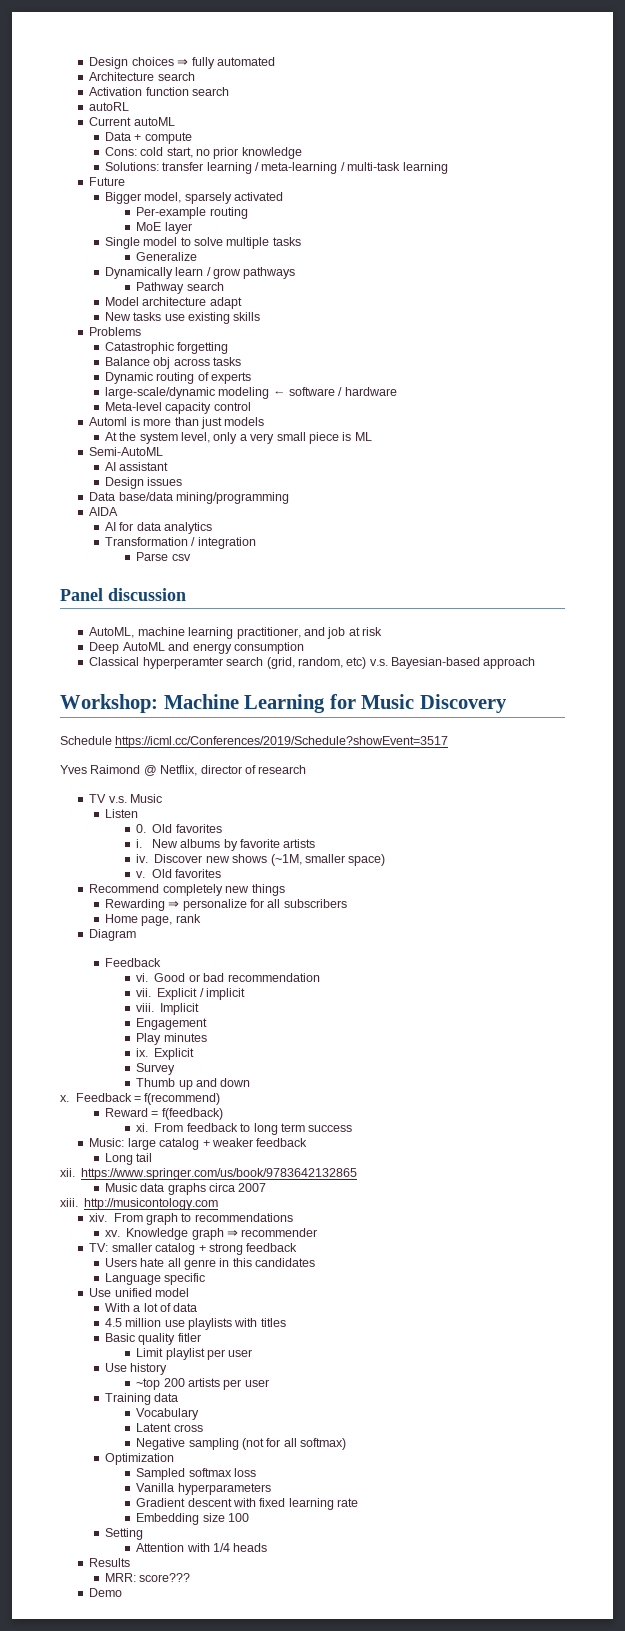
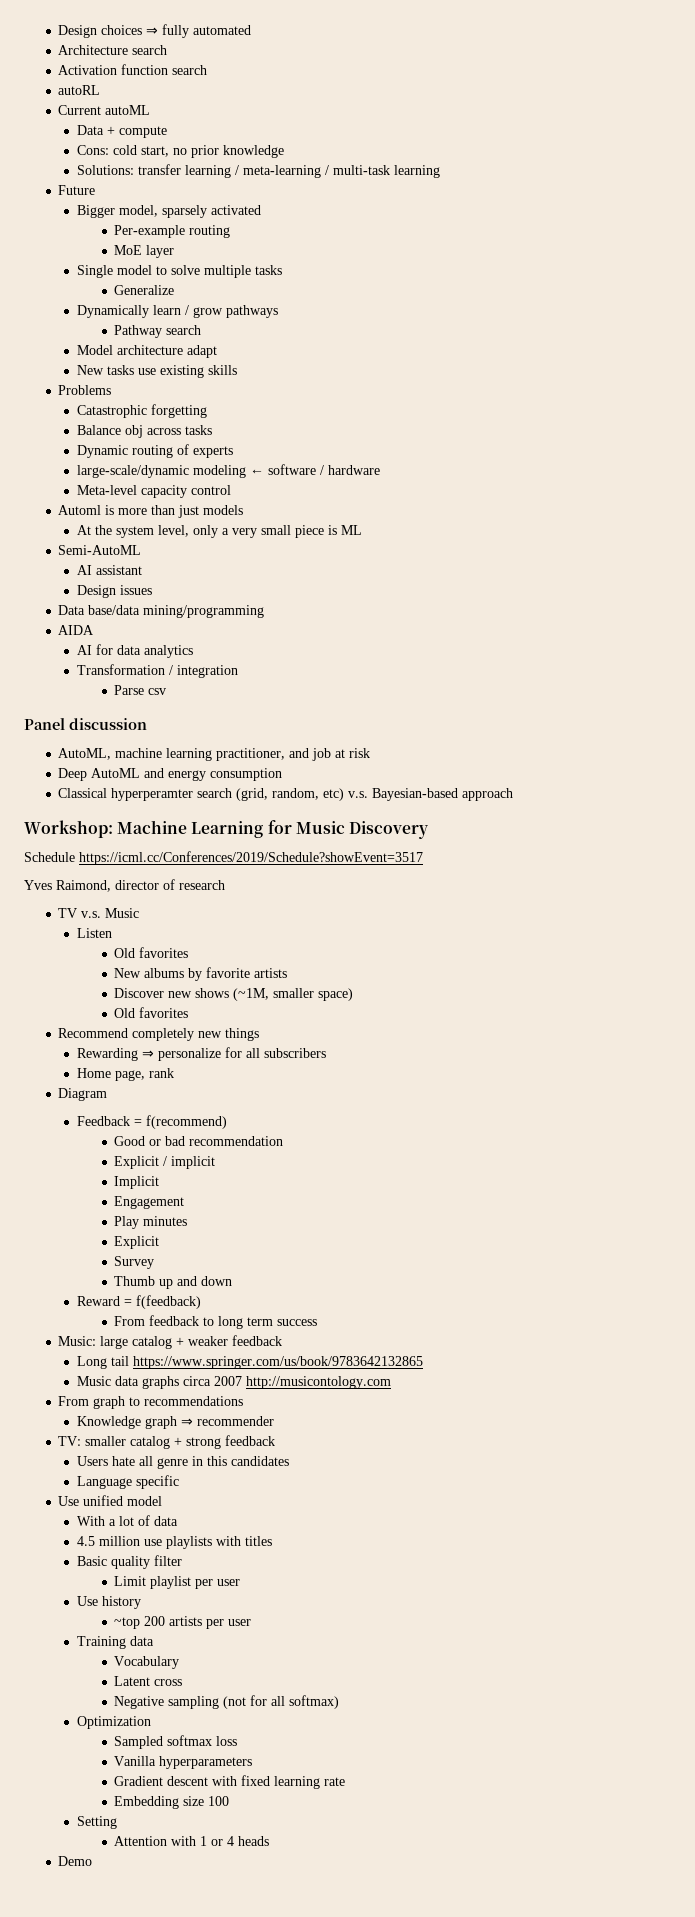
[90,765,198,776] Raimond @ Netflix, -> [56,880,111,892] Raimond,
[136,824,222,833] [136,839,143,848] 0. Old favorites // i. -> [114,947,189,958] Old favorites //
[136,854,149,863] iv. -> (288, 973) none
[136,871,146,878] v. -> (354, 994) none
[136,973,149,982] // vi. -> [133,1115,227,1129] = f(recommend) //
[136,988,152,997] vii. -> (284, 1141) none
[136,1003,155,1012] viii. -> (216, 1162) none
[136,1048,149,1057] ix. -> (188, 1221) none
[60,1093,221,1105] // x. Feedback = f(recommend) -> (233, 1281) none
[136,1123,149,1132] xi. -> (201, 1302) none
[60,1168,75,1177] // xii. -> (129, 1361) none
[60,1198,78,1207] // xiii. -> (242, 1381) none
[89,1213,108,1222] xiv. -> (391, 1382) none
[104,1230,120,1237] xv. -> (244, 1401) none
[177,1333,201,1342] fitler -> [153,1555,182,1566] filter
[212,1543,268,1552] [89,1558,131,1567] [104,1573,191,1582] 1/4 heads // Results // MRR: score??? -> [200,1836,270,1846] 1 or 4 heads

